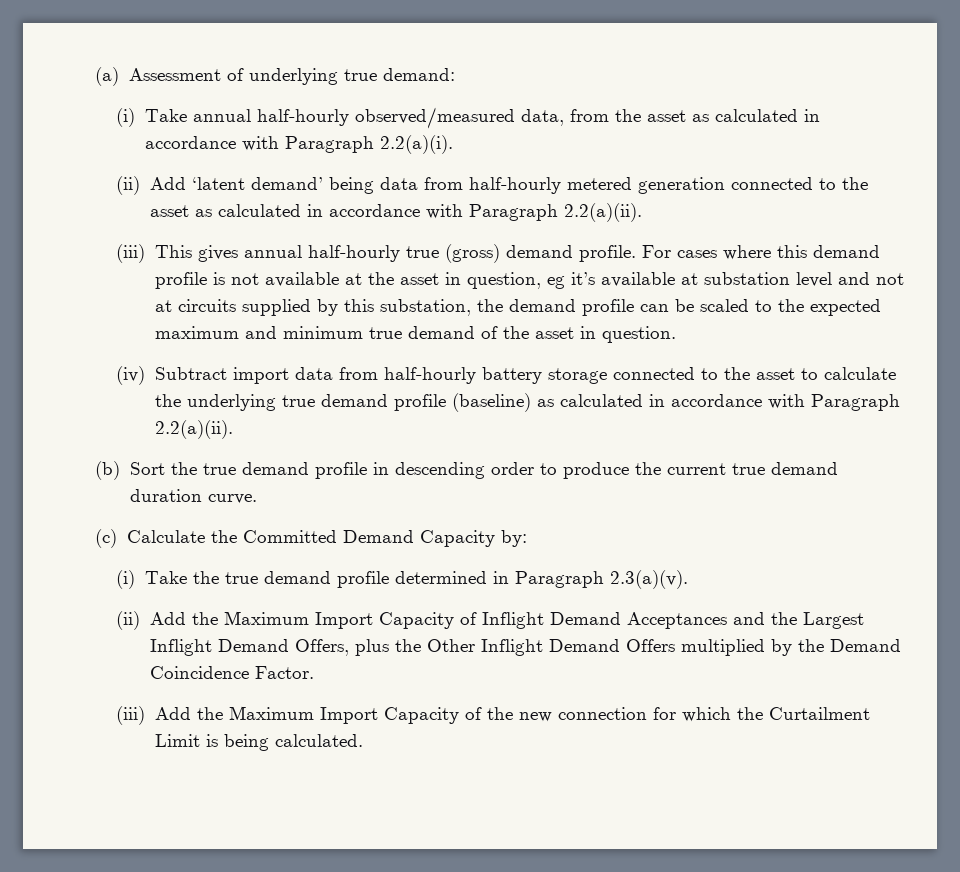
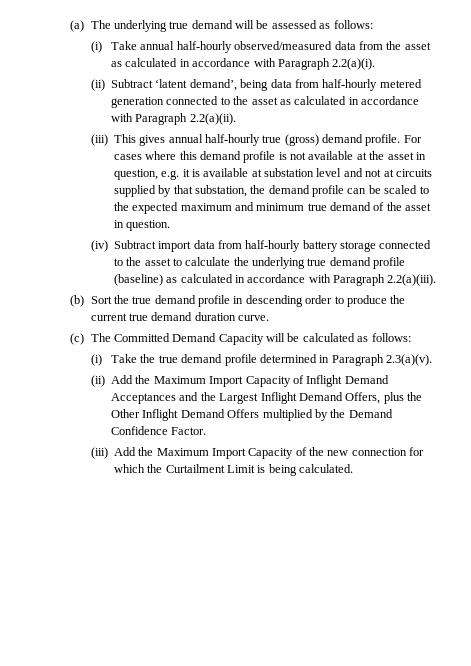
[128,68,455,85] Assessment of underlying true demand: -> [90,20,373,32] The underlying true demand will be assessed as follows:
[520,109,564,126] data, -> [334,41,356,50] data
[149,177,323,190] Add ‘latent demand’ -> [111,79,237,91] Subtract ‘latent demand’,
[546,272,595,289] eg it’s -> [161,169,200,180] e.g. it is
[343,299,374,312] this -> [173,185,193,194] that
[154,420,233,439] 2.2(a)(ii). -> [387,274,437,286] 2.2(a)(iii).
[126,530,237,543] Calculate the -> [90,333,111,342] The
[500,530,527,547] by: -> [266,333,411,342] will be calculated as follows:
[149,666,249,679] Coincidence -> [111,426,169,435] Confidence

